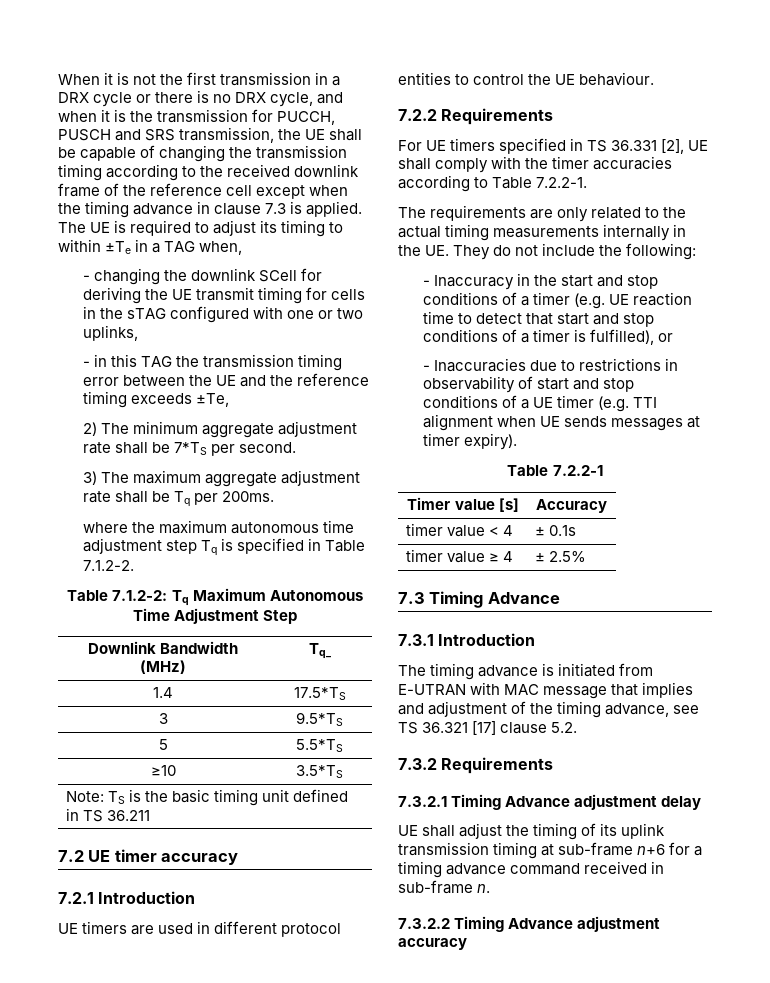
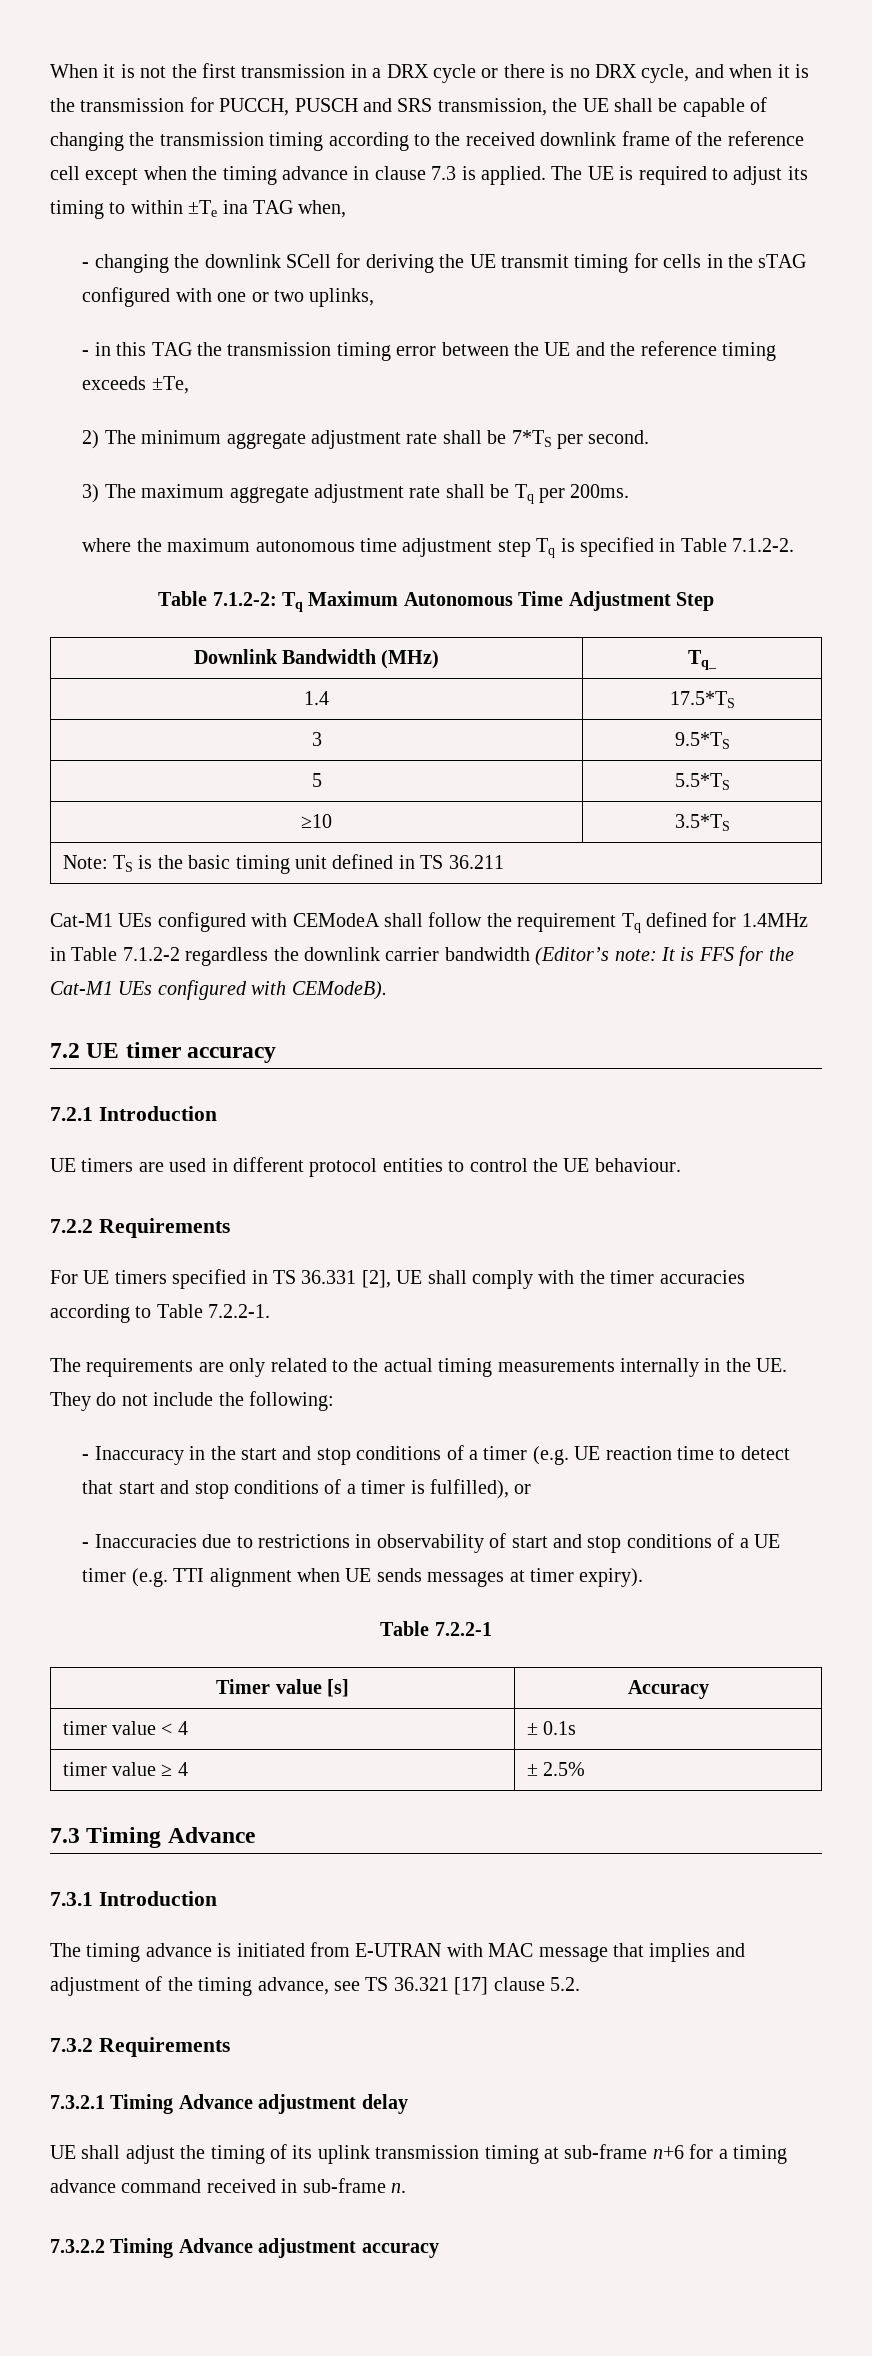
[135,239,161,253] in a -> [222,200,248,214] ina
(150, 815) none -> [50,912,808,933] [50,946,794,966] [50,980,387,1000] // Cat-M1 UEs configured with CEModeA shall follow the requirement Tq defined for 1.4MHz in Table 7.1.2-2 regardless the downlink carrier bandwidth (Editor’s note: It is FFS for the Cat-M1 UEs configured with CEModeB).

